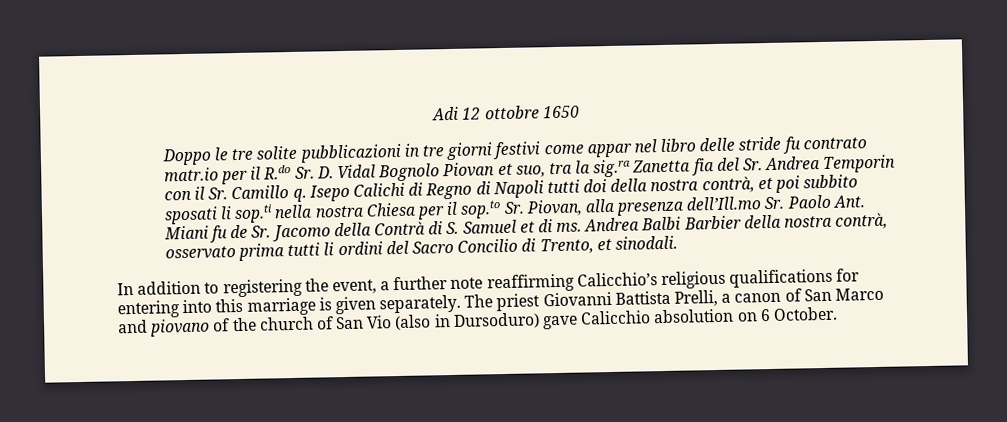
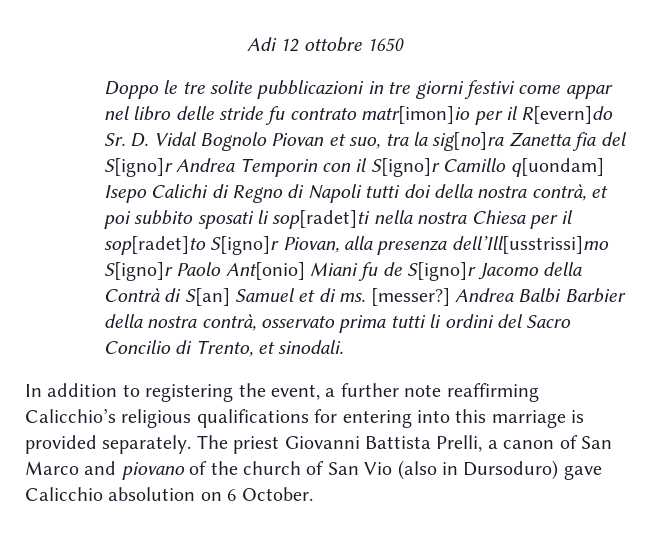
[163,164,292,185] matr.io per il R.do -> [361,106,614,125] matr[imon]io per il R[evern]do
[593,159,632,178] sig.ra -> [432,132,505,151] sig[no]ra
[742,158,763,171] Sr. -> [103,158,173,177] S[igno]r
[208,185,307,202] Sr. Camillo q. -> [370,158,604,177] S[igno]r Camillo q[uondam]
[234,204,274,224] sop.ti -> [272,210,371,229] sop[radet]ti
[460,200,525,219] sop.to Sr. -> [103,236,280,255] sop[radet]to S[igno]r
[686,194,865,211] dell’Ill.mo Sr. Paolo Ant. -> [451,235,609,254] [103,262,305,281] dell’Ill[usstrissi]mo S[igno]r Paolo Ant[onio]
[251,225,272,238] Sr. -> [407,262,477,281] S[igno]r
[446,221,460,235] S. -> [184,288,230,306] S[an]
(583, 227) none -> [370,288,450,306] [messer?]
[334,296,376,315] given -> [25,435,97,454] provided

